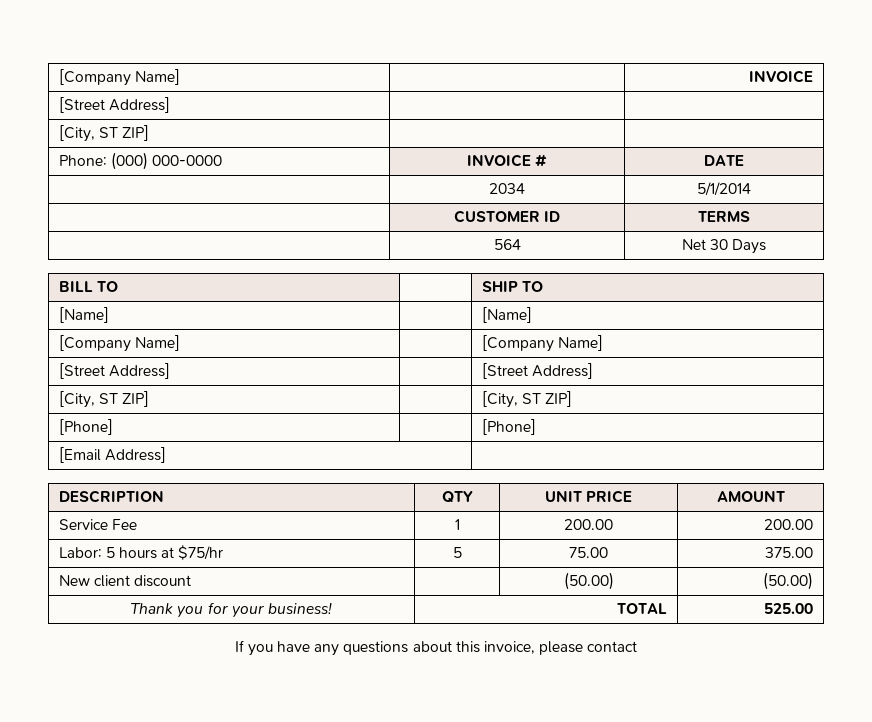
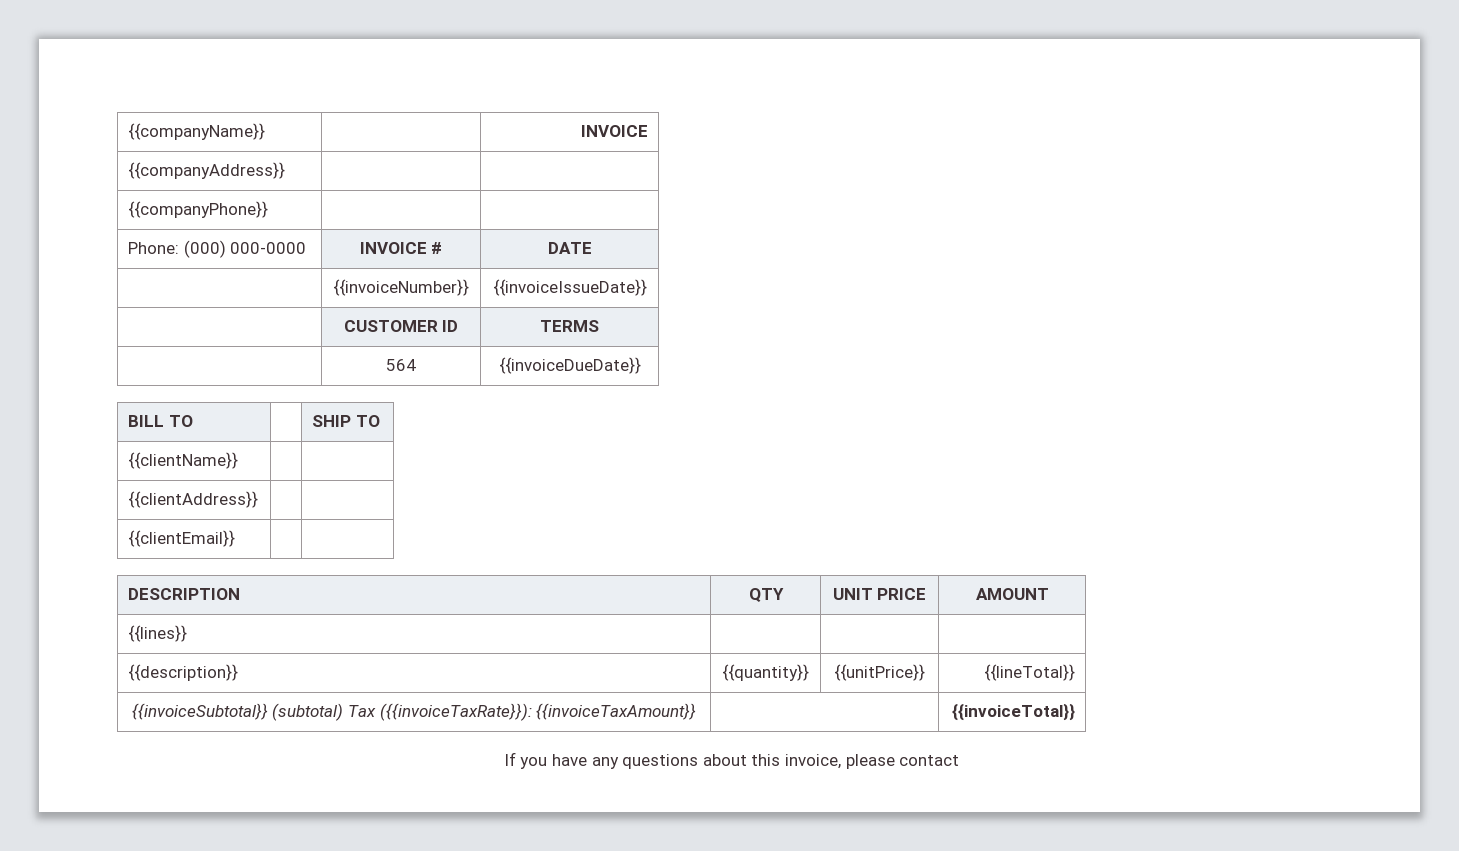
[58,69,180,86] [Company Name] -> [128,123,266,140] {{companyName}}
[58,97,170,113] [58,125,150,142] [Street Address] | | // [City, ST ZIP] -> [128,162,286,179] [128,201,269,218] {{companyAddress}} | | // {{companyPhone}}
[488,183,525,194] [697,182,751,196] 2034 | 5/1/2014 -> [333,279,469,296] [492,279,647,296] {{invoiceNumber}} | {{invoiceIssueDate}}
[681,239,767,254] Net 30 Days -> [498,357,641,374] {{invoiceDueDate}}
[58,307,109,323] [481,307,532,323] [58,335,180,352] [481,335,603,352] [58,363,170,379] [481,363,593,379] [58,391,150,408] [481,391,573,408] [58,419,113,435] [481,419,536,435] [58,447,166,463] [Name] | | [Name] // [Company Name] | | [Company Name] // [Street Address] | | [Street Address] // [City, ST ZIP] | | [City, ST ZIP] // [Phone] | | [Phone] // [Email Address] -> [128,452,239,469] [128,491,259,508] [128,530,236,547] {{clientName}} | | // {{clientAddress}} | | // {{clientEmail}} |
[58,519,137,530] [454,519,460,530] [564,519,613,530] [764,519,814,530] [58,545,224,560] [452,547,462,558] [569,547,608,558] [765,547,814,558] [58,575,192,587] [563,572,614,590] [763,572,814,590] [131,602,332,618] [617,603,668,614] [764,603,814,614] Service Fee | 1 | 200.00 | 200.00 // Labor: 5 hours at $75/hr | 5 | 75.00 | 375.00 // New client discount | | (50.00) | (50.00) // Thank you for your business! | TOTAL | 525.00 -> [128,625,188,642] [128,664,239,681] [722,664,809,681] [834,664,925,681] [983,664,1075,681] [131,703,697,721] [951,703,1075,721] {{lines}} | | | // {{description}} | {{quantity}} | {{unitPrice}} | {{lineTotal}} // {{invoiceSubtotal}} (subtotal) Tax ({{invoiceTaxRate}}): {{invoiceTaxAmount}} | | {{invoiceTotal}}

